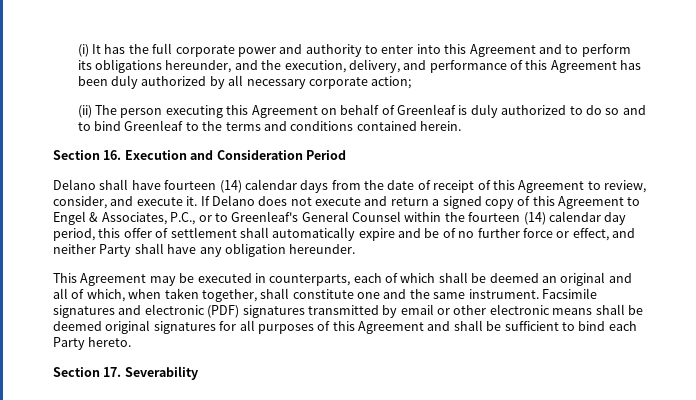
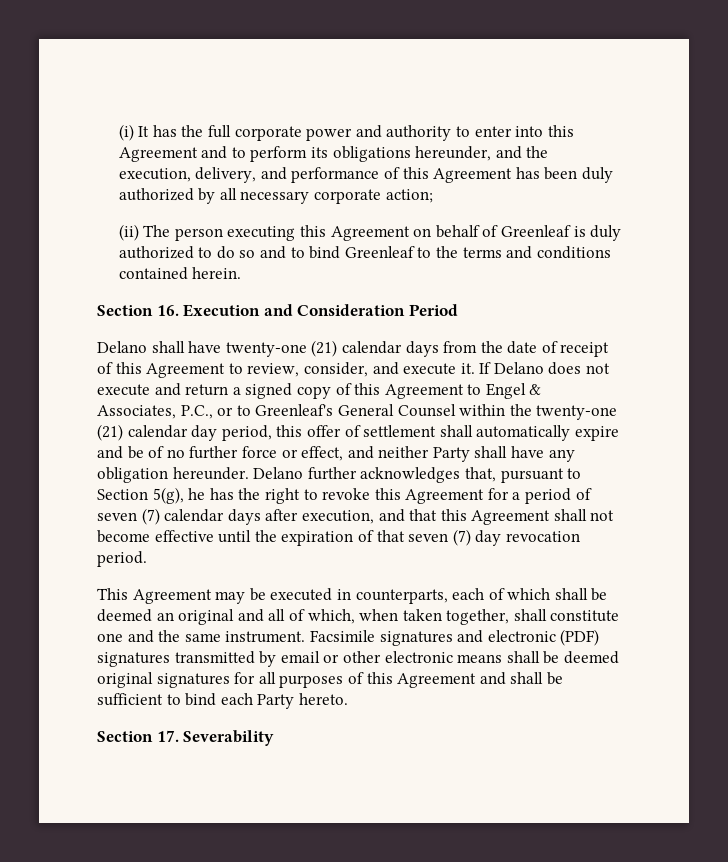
[164,180,242,193] fourteen (14) -> [225,340,338,357] twenty-one (21)
[468,212,546,225] fourteen (14) -> [536,405,618,420] [97,424,123,441] twenty-one (21)
(356, 249) none -> [253,467,582,483] [97,487,592,504] [97,508,615,525] [97,529,580,546] [97,551,147,567] Delano further acknowledges that, pursuant to Section 5(g), he has the right to revoke this Agreement for a period of seven (7) calendar days after execution, and that this Agreement shall not become effective until the expiration of that seven (7) day revocation period.

